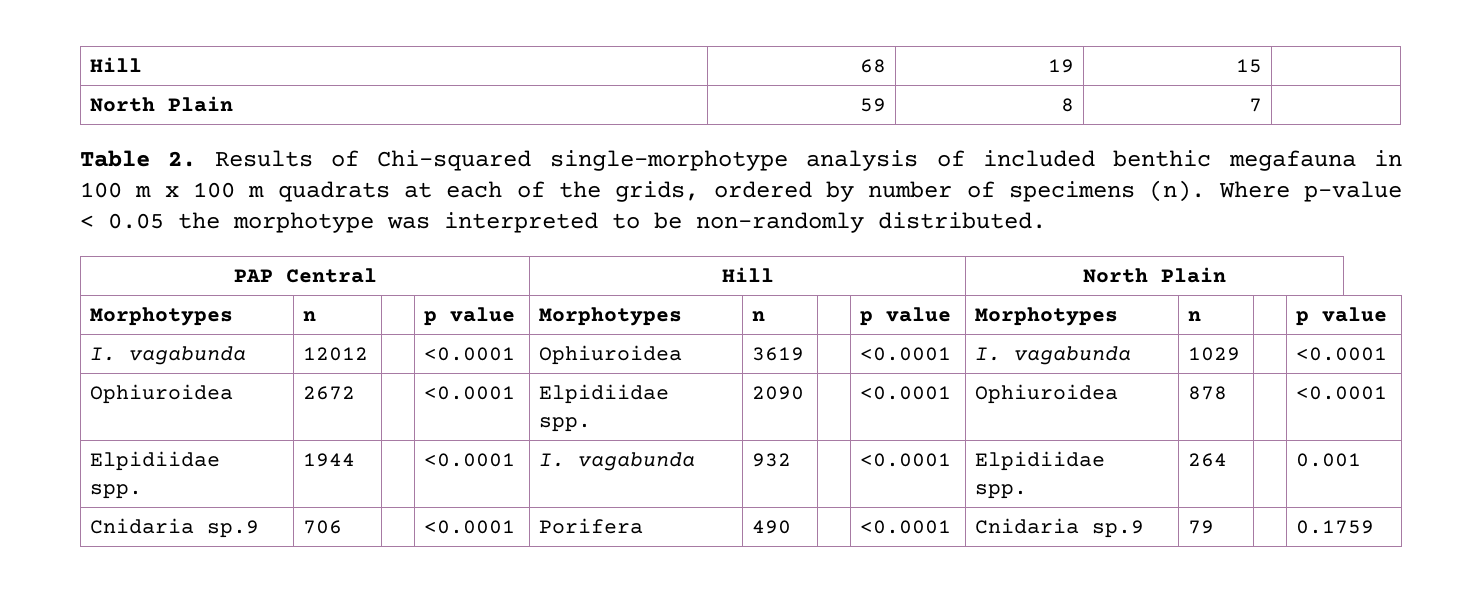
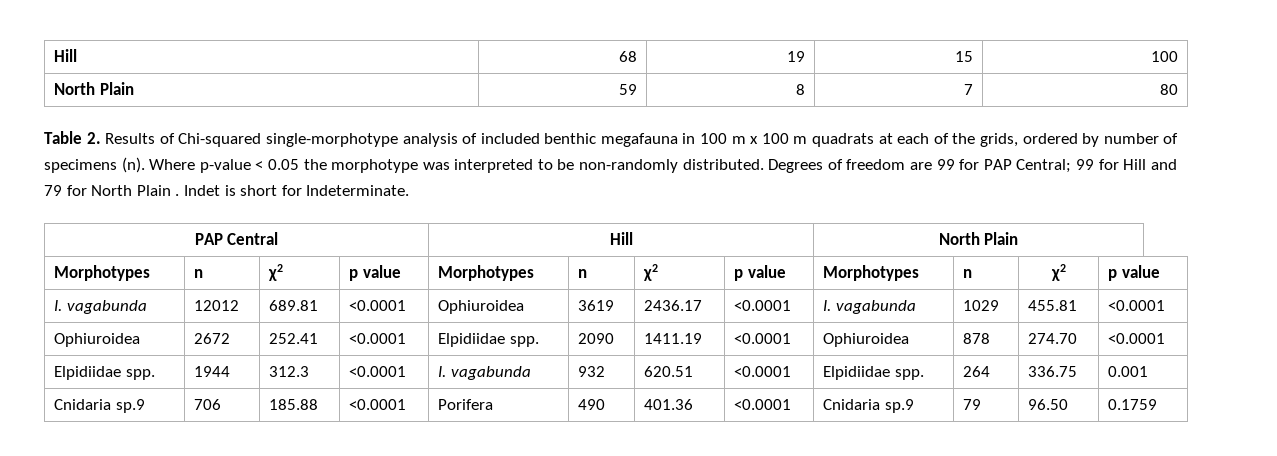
(1262, 66) none -> [1150,51,1178,62] 100
(1262, 105) none -> [1159,84,1178,95] 80
(1046, 220) none -> [768,159,1177,173] [44,185,410,196] Degrees of freedom are 99 for PAP Central; 99 for Hill and 79 for North Plain . Indet is short for Indeterminate.
[424,307,516,326] [539,307,683,326] [752,311,766,321] [860,307,952,326] [975,307,1119,326] [1188,311,1202,321] | p value | Morphotypes | n | | p value | Morphotypes | n | -> [268,264,284,281] [349,265,401,281] [438,265,535,281] [578,269,588,278] [643,264,659,281] [734,265,786,281] [823,265,920,281] [963,269,973,278] [1050,264,1066,281] χ2 | p value | Morphotypes | n | χ2 | p value | Morphotypes | n | χ2
(369, 354) none -> [269,300,319,311] 689.81
(805, 354) none -> [644,300,703,311] 2436.17
(1241, 354) none -> [1028,300,1078,311] 455.81
(356, 393) none -> [269,333,319,344] 252.41
(805, 393) none -> [644,333,703,344] 1411.19
(1228, 393) none -> [1028,333,1078,344] 274.70
(356, 460) none -> [269,366,310,377] 312.3
(792, 460) none -> [644,366,694,377] 620.51
(1228, 460) none -> [1028,366,1078,377] 336.75
(343, 527) none -> [269,399,319,410] 185.88
(792, 527) none -> [644,399,694,410] 401.36
(1215, 527) none -> [1028,399,1069,410] 96.50

